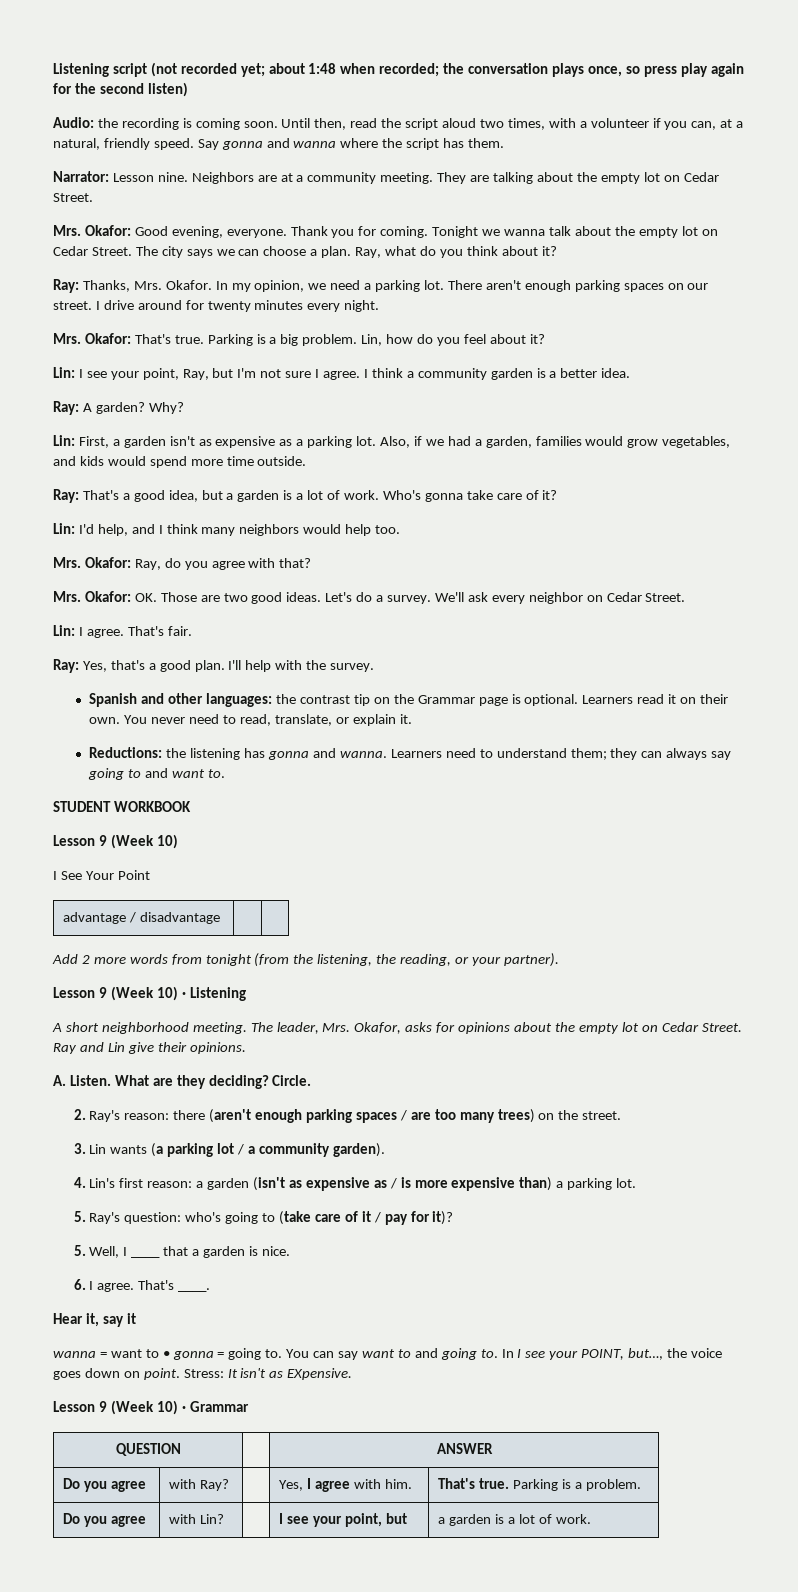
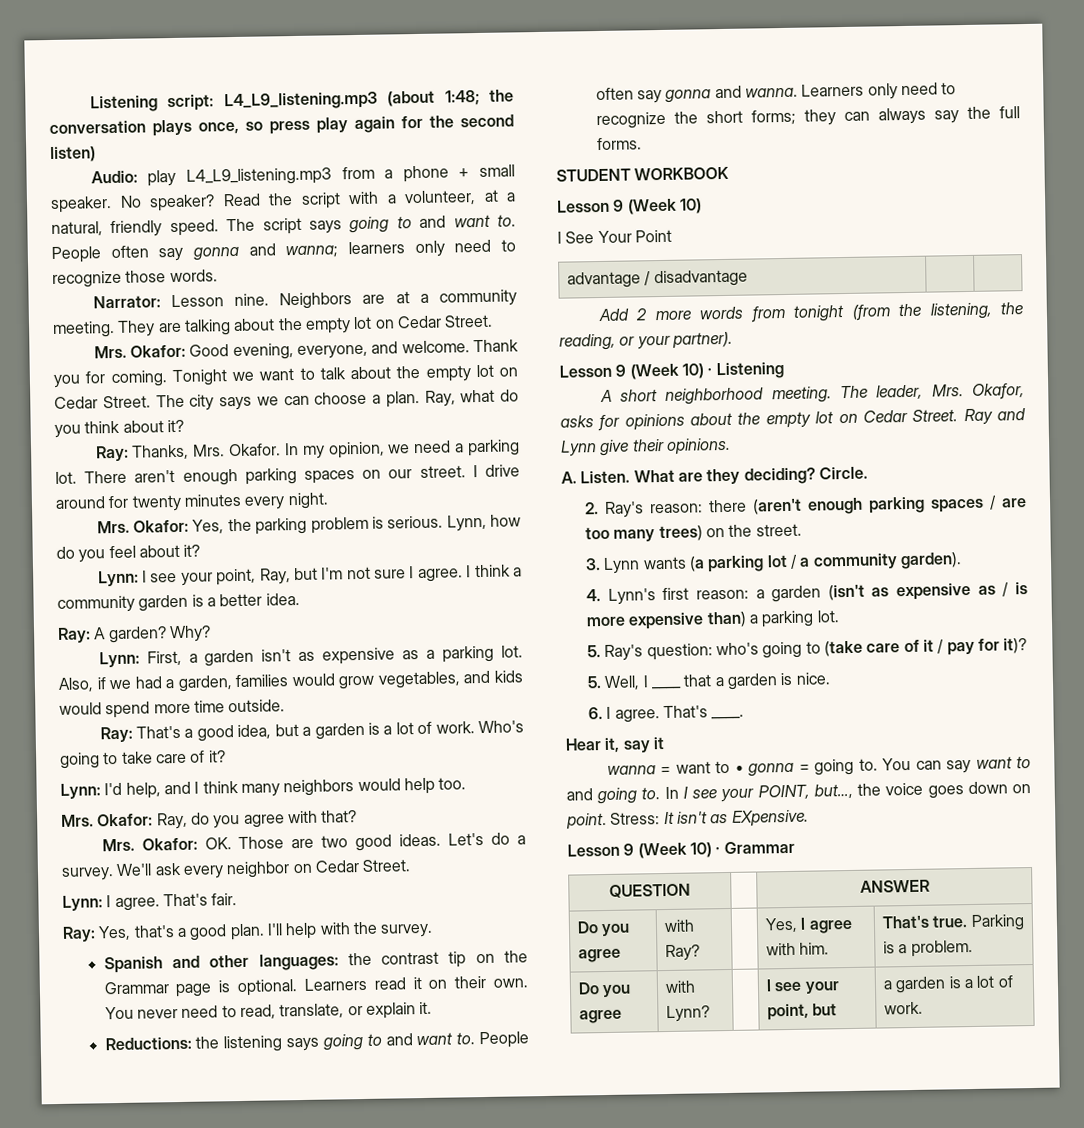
[53,62,440,77] Listening script (not recorded yet; about 1:48 when recorded; -> [89,89,480,113] Listening script: L4_L9_listening.mp3 (about 1:48;
[97,118,717,130] the recording is coming soon. Until then, read the script aloud two times, with a volunteer if you can, -> [147,164,516,187] [50,190,476,214] play L4_L9_listening.mp3 from a phone + small speaker. No speaker? Read the script with a volunteer,
[197,138,505,150] Say gonna and wanna where the script has them. -> [226,214,516,235] [51,239,517,263] [52,269,218,288] The script says going to and want to. People often say gonna and wanna; learners only need to recognize those words.
[226,229,287,238] everyone. -> [296,340,470,359] everyone, and welcome.
[504,229,546,236] wanna -> [259,367,315,381] want to
[134,334,383,346] That's true. Parking is a big problem. Lin, -> [192,514,487,535] Yes, the parking problem is serious. Lynn,
[53,367,75,378] Lin: -> [97,570,139,587] Lynn:
[53,435,75,446] Lin: -> [98,651,140,668] Lynn:
[424,493,463,502] gonna -> [60,751,119,769] going to
[53,523,75,534] Lin: -> [60,783,101,799] Lynn:
[53,625,75,636] Lin: -> [62,895,103,911] Lynn:
[244,748,732,760] [88,768,226,780] has gonna and wanna. Learners need to understand them; they can always say going to and want to. -> [286,1031,529,1052] [595,82,957,104] [595,106,1020,130] [596,137,642,151] says going to and want to. People often say gonna and wanna. Learners only need to recognize the short forms; they can always say the full forms.
[107,1042,125,1052] Lin -> [560,440,597,457] Lynn
[89,1144,107,1154] Lin -> [603,557,641,574] Lynn
[89,1178,116,1188] Lin's -> [607,588,656,605] Lynn's
[200,1514,225,1524] Lin? -> [665,1005,710,1023] Lynn?

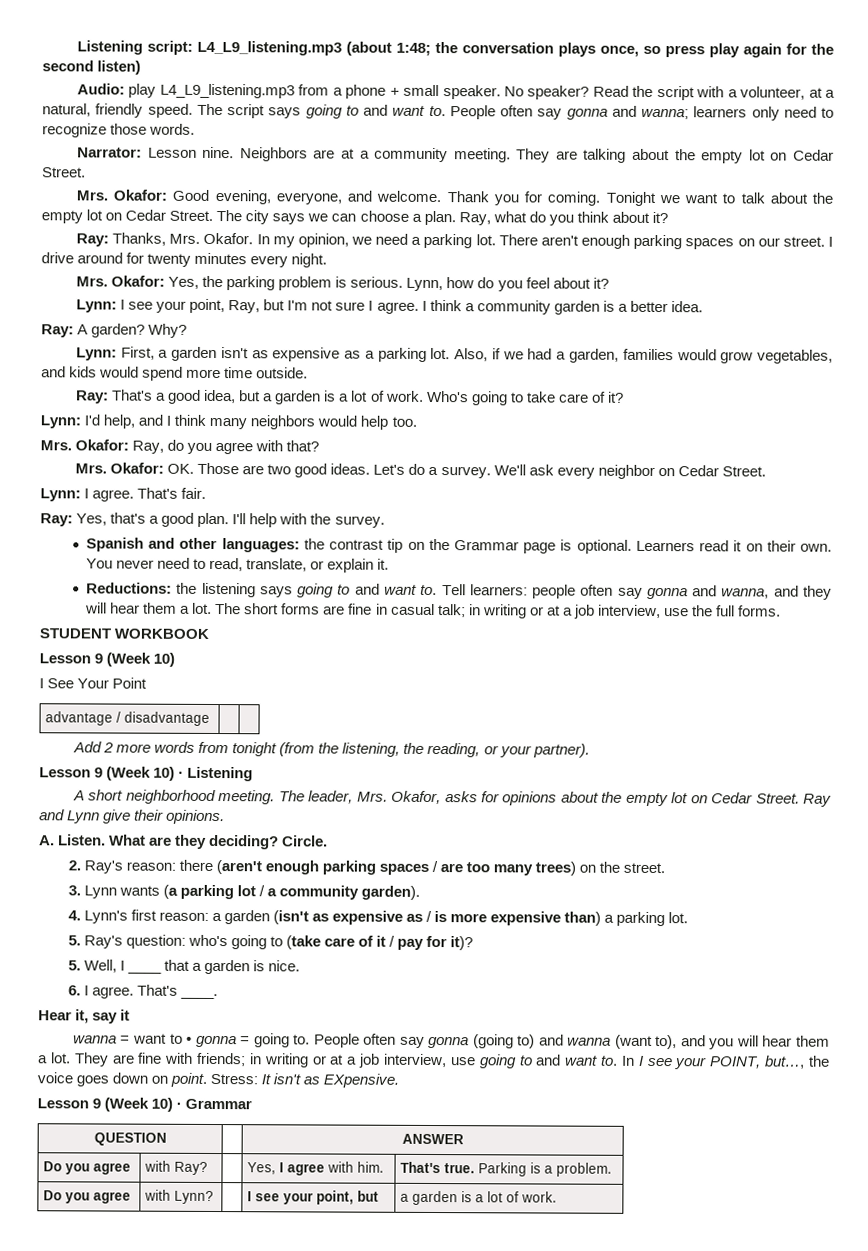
[479,1031,529,1049] [595,82,957,104] [595,107,959,130] People often say gonna and wanna. Learners only need to recognize the short forms; they can always say -> [441,584,833,600] [85,602,690,619] Tell learners: people often say gonna and wanna, and they will hear them a lot. The short forms are fine in casual talk; in writing or at a job interview, use
[882,756,1031,774] [566,787,638,805] You can say want to and going -> [313,1033,830,1050] [38,1052,599,1069] People often say gonna (going to) and wanna (want to), and you will hear them a lot. They are fine with friends; in writing or at a job interview, use going to and want

